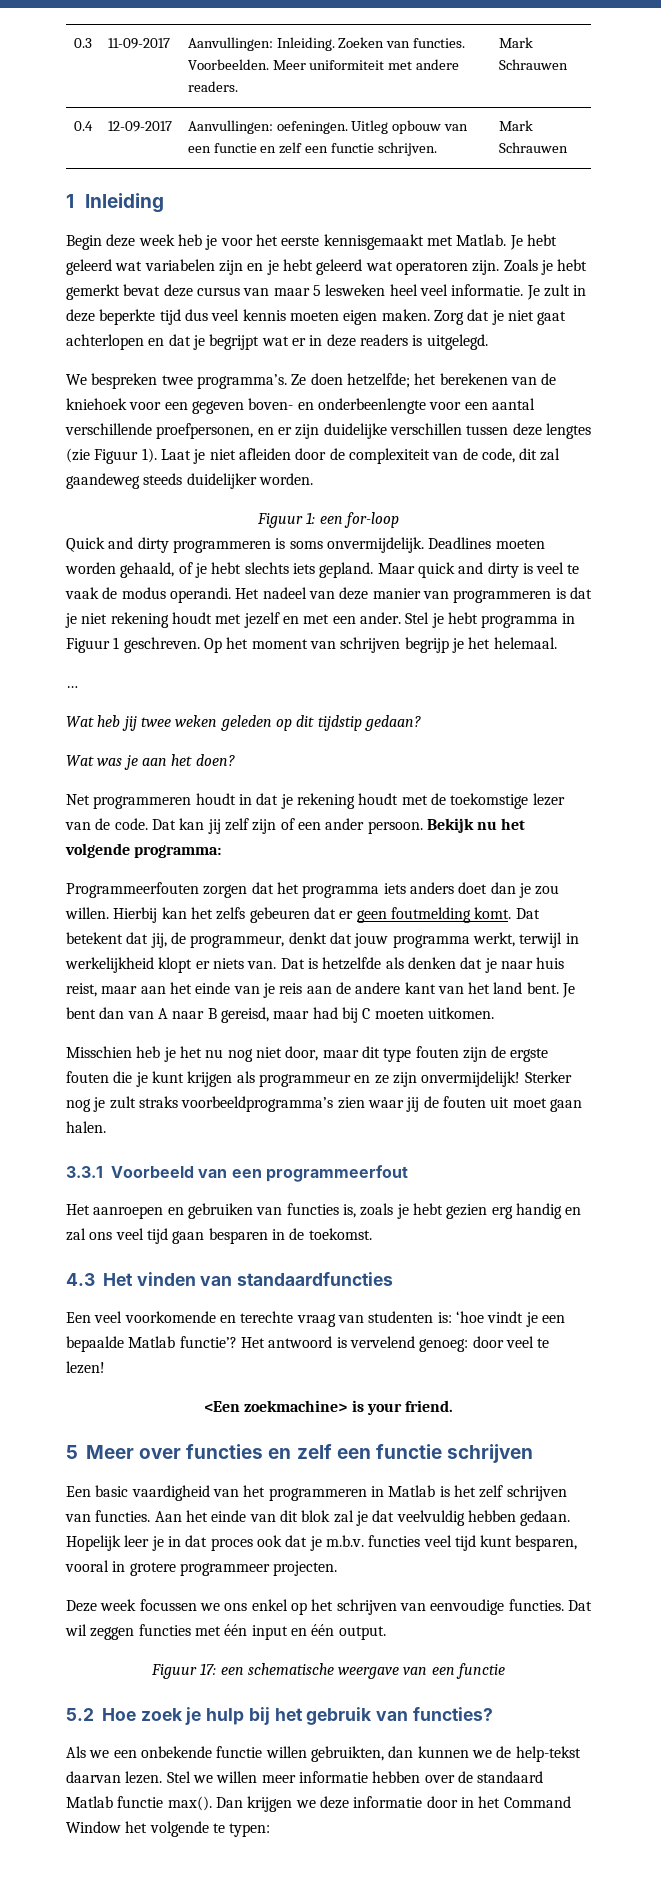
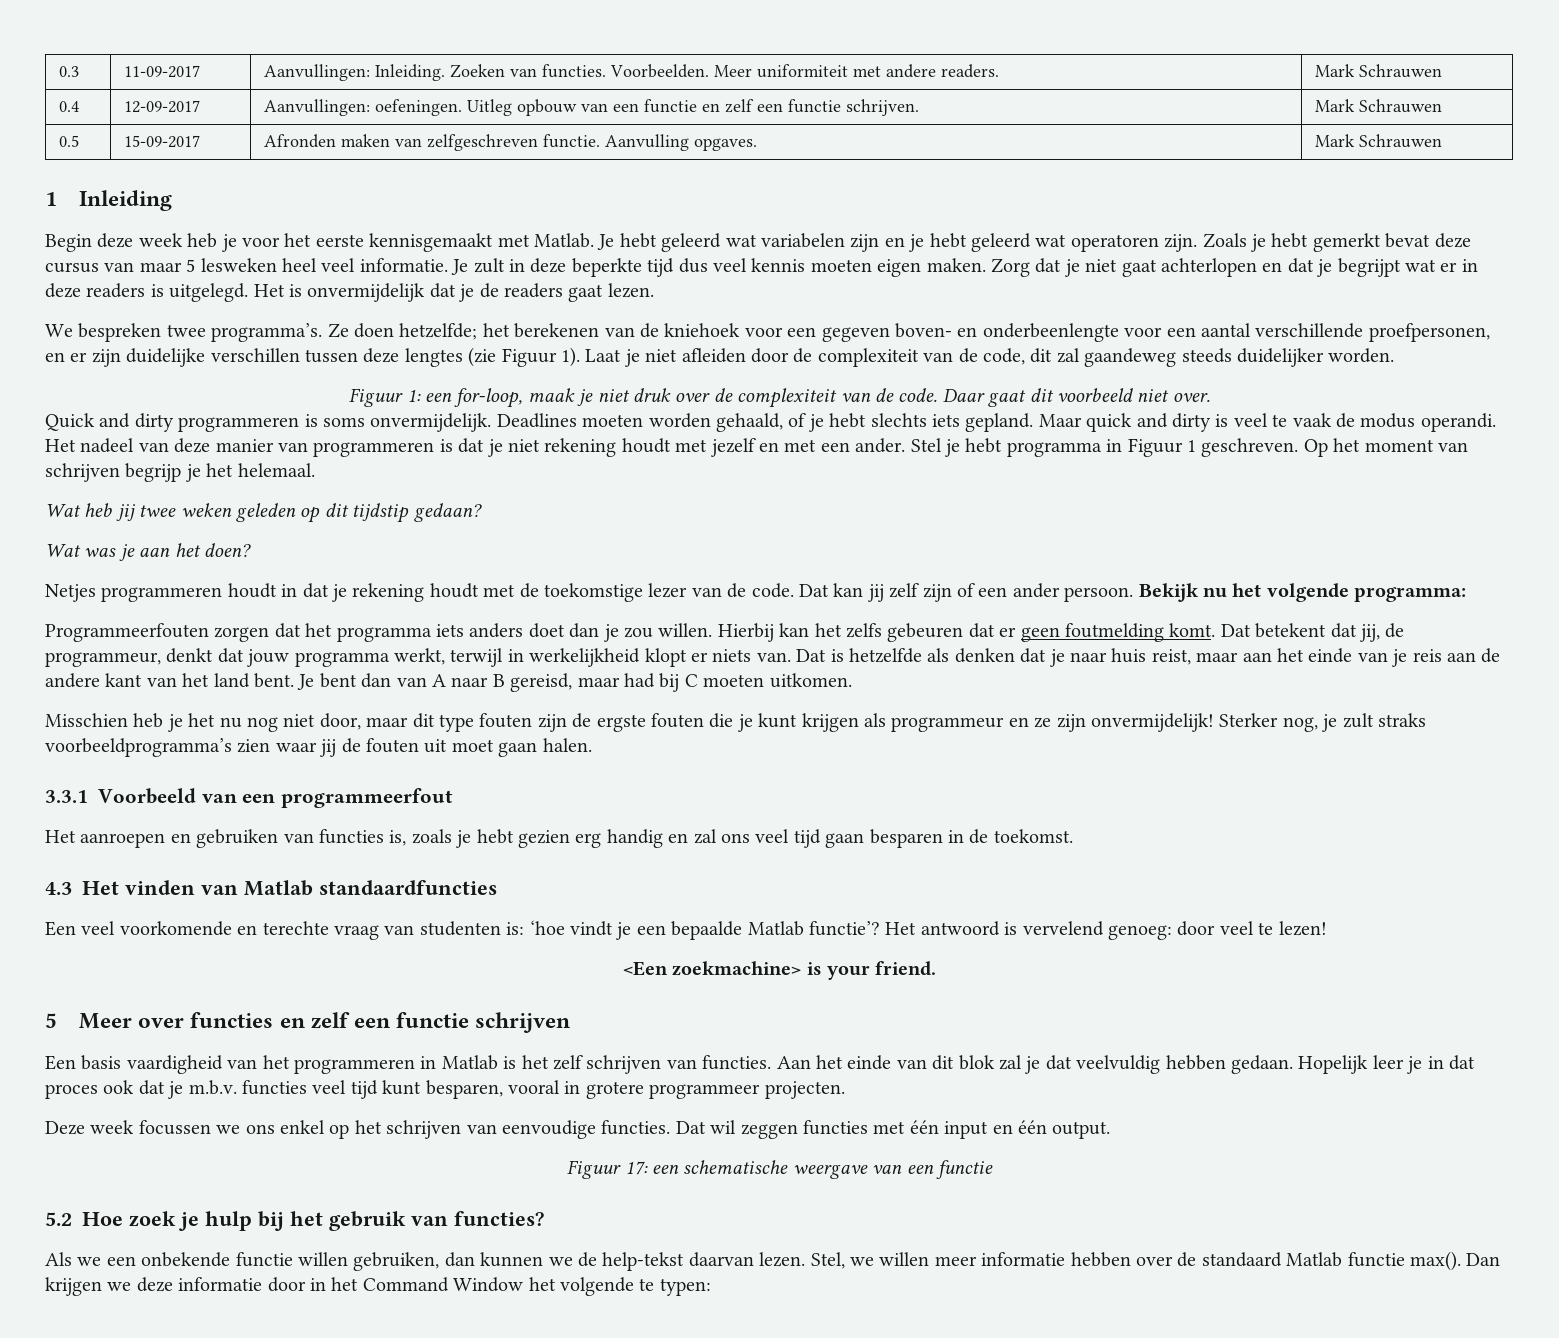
(568, 147) none -> [58,135,79,147] [123,135,200,148] [263,134,757,151] [1314,134,1442,148] // 0.5 | 15-09-2017 | Afronden maken van zelfgeschreven functie. Aanvulling opgaves. | Mark Schrauwen
(488, 342) none -> [253,283,654,302] Het is onvermijdelijk dat je de readers gaat lezen.
[343,512,399,528] for-loop -> [454,388,1210,408] for-loop, maak je niet druk over de complexiteit van de code. Daar gaat dit voorbeeld niet over.
[66,686,78,688] // … -> (315, 470) none
[66,794,90,805] Net -> [45,584,96,602] Netjes
[66,1099,91,1112] nog -> [1282,717,1318,732] nog,
(233, 1281) none -> [244,880,313,896] Matlab
[95,1485,129,1497] basic -> [81,1055,122,1070] basis
[310,1746,384,1762] gebruikten, -> [353,1252,440,1271] gebruiken,
[166,1771,191,1783] Stel -> [810,1252,845,1269] Stel,

